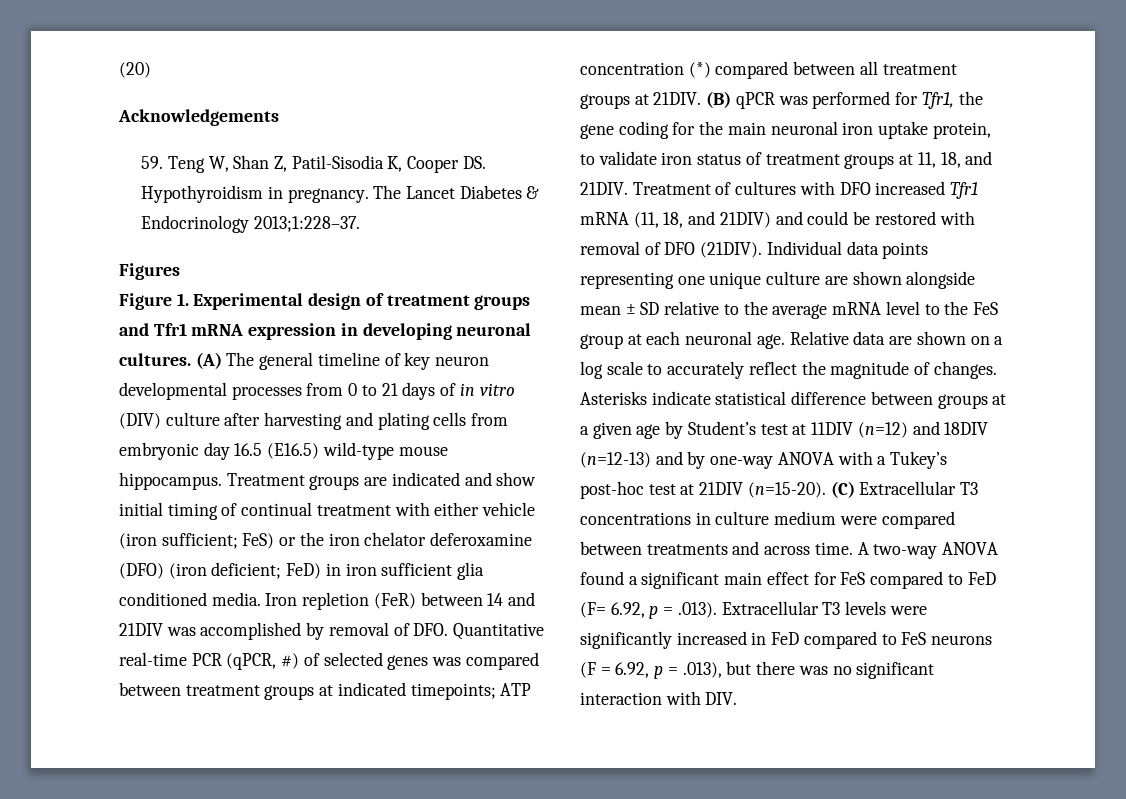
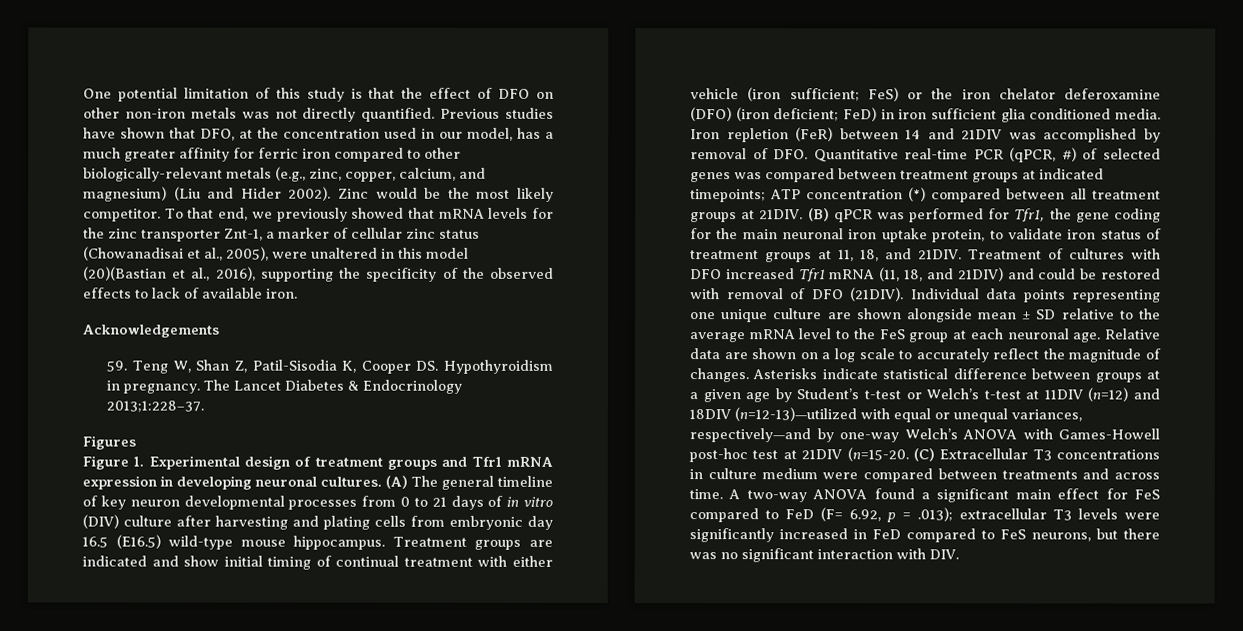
[119,62,151,78] (20) -> [83,87,554,102] [83,107,554,122] [83,127,554,141] [83,147,461,162] [83,166,486,182] [83,186,555,202] [83,207,555,222] [83,227,480,242] [83,246,469,261] [83,266,554,282] [83,287,298,299] One potential limitation of this study is that the effect of DFO on other non-iron metals was not directly quantified. Previous studies have shown that DFO, at the concentration used in our model, has a much greater affinity for ferric iron compared to other biologically-relevant metals (e.g., zinc, copper, calcium, and magnesium) (Liu and Hider 2002). Zinc would be the most likely competitor. To that end, we previously showed that mRNA levels for the zinc transporter Znt-1, a marker of cellular zinc status (Chowanadisai et al., 2005), were unaltered in this model (20)(Bastian et al., 2016), supporting the specificity of the observed effects to lack of available iron.
[760,424,788,435] test -> [863,388,1021,400] t-test or Welch’s t-test
[580,451,683,468] (n=12-13) and -> [734,407,1082,423] [689,428,811,443] (n=12-13)—utilized with equal or unequal variances, respectively—and
(774, 462) none -> [904,428,958,440] Welch’s
[877,451,948,469] a Tukey’s -> [1058,428,1160,440] Games-Howell
[747,482,826,498] (n=15-20). -> [846,447,909,462] (n=15-20.
[677,601,819,618] .013). Extracellular -> [917,507,1047,522] .013); extracellular
[931,635,993,645] [580,662,722,679] neurons (F = 6.92, p = .013), -> [1031,532,1091,542] neurons,

